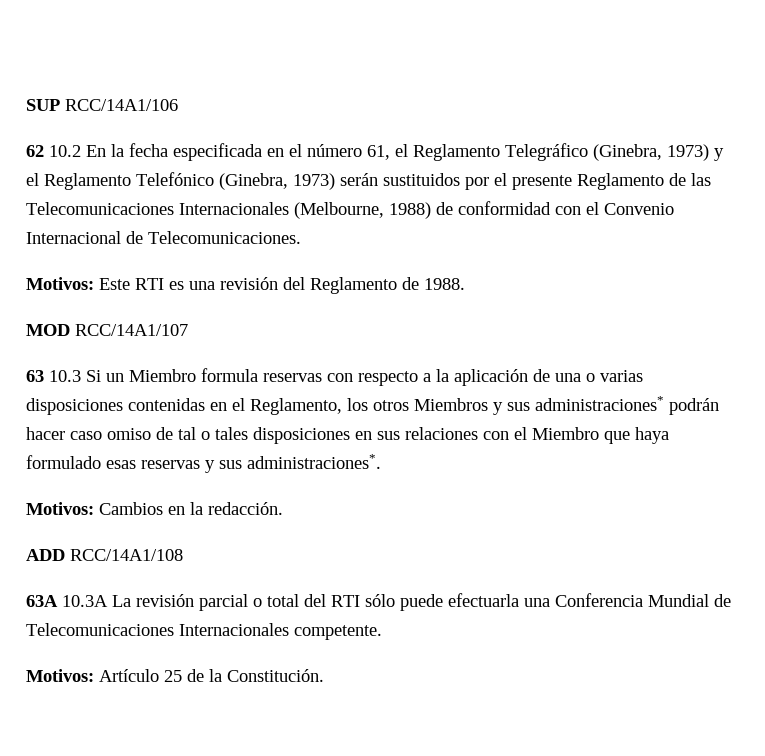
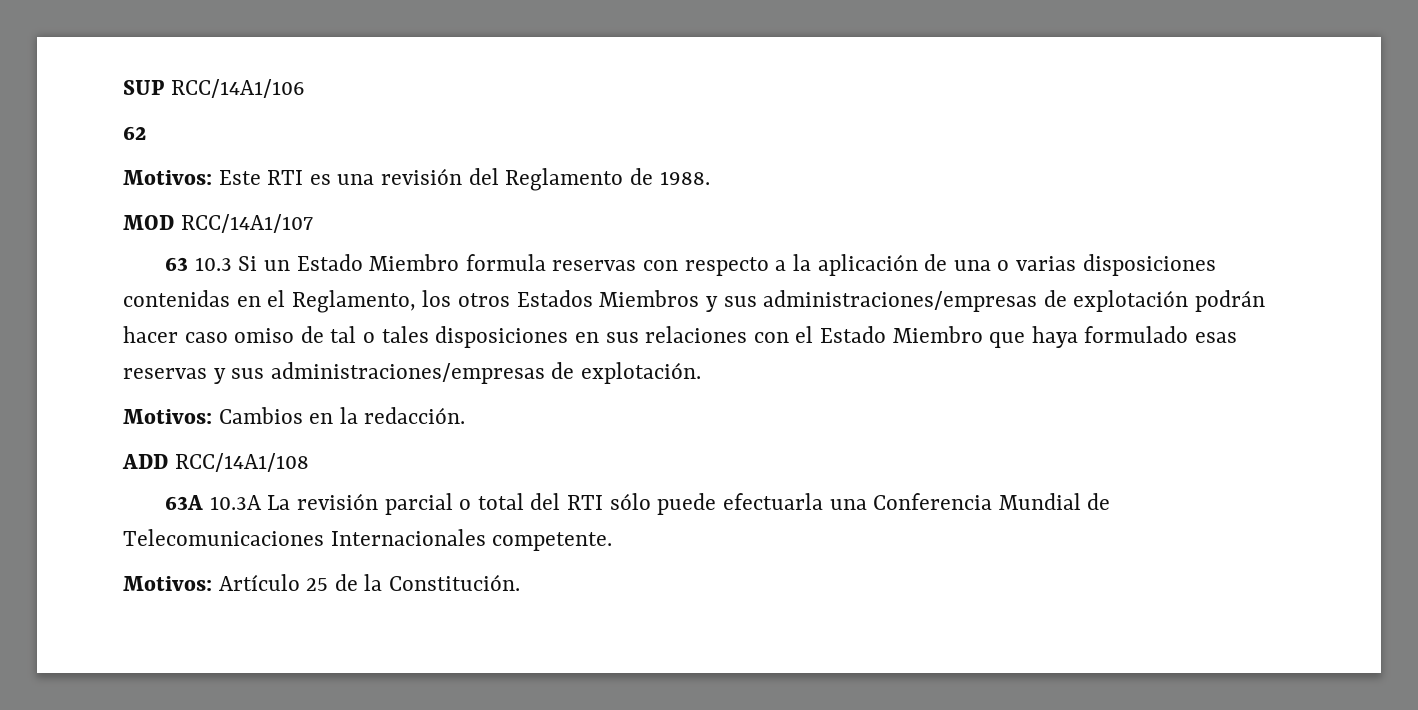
[49,143,724,161] [26,172,711,190] [26,201,674,219] [26,231,301,244] 10.2 En la fecha especificada en el número 61, el Reglamento Telegráfico (Ginebra, 1973) y el Reglamento Telefónico (Ginebra, 1973) serán sustituidos por el presente Reglamento de las Telecomunicaciones Internacionales (Melbourne, 1988) de conformidad con el Convenio Internacional de Telecomunicaciones. -> (146, 133) none
(124, 377) none -> [296,254,363,271] Estado
(409, 405) none -> [516,290,593,307] Estados
[535,396,664,411] administraciones* -> [763,290,1189,312] administraciones/empresas de explotación
(527, 433) none -> [819,326,886,343] Estado
[247,454,381,469] administraciones*. -> [270,362,702,384] administraciones/empresas de explotación.

